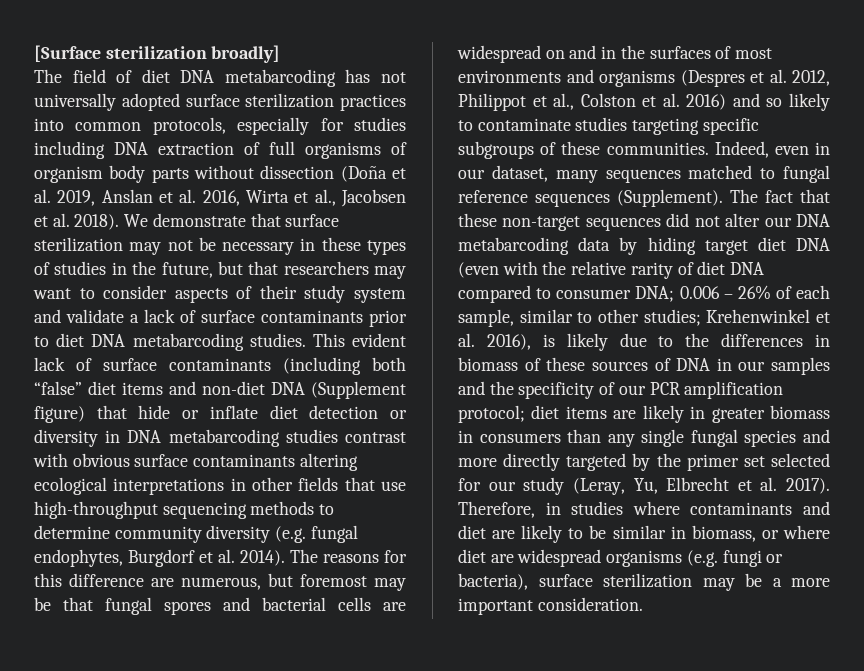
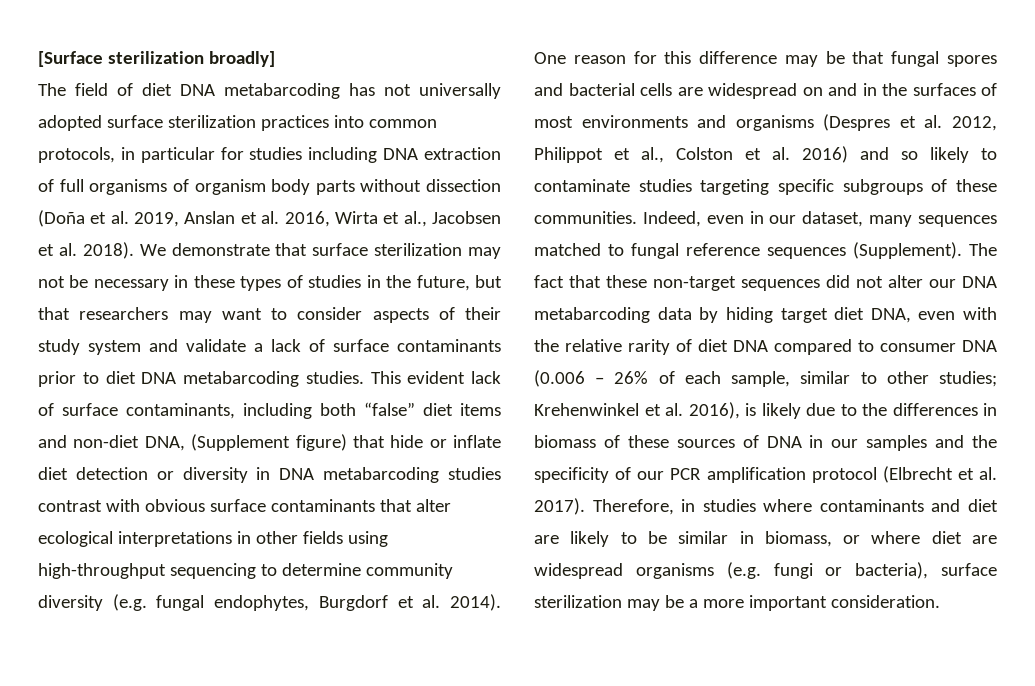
[237,117,310,135] especially -> [120,147,215,163] in particular
[169,357,361,375] contaminants (including -> [126,403,312,419] contaminants, including
[271,382,305,395] DNA -> [144,436,185,451] DNA,
[299,453,358,471] altering -> [379,499,451,512] that alter
[344,477,406,491] that use -> [347,531,388,547] using
[250,501,315,515] methods -> (256, 571) none
[290,549,379,563] The reasons -> [534,52,626,64] One reason
[151,573,367,590] are numerous, but foremost -> (778, 57) none
[796,238,830,251] [458,262,499,278] DNA (even -> [870,308,956,323] DNA, even
[635,286,720,302] DNA; 0.006 -> [962,340,997,352] [534,370,585,387] DNA (0.006
[458,405,830,423] [458,429,830,447] [458,453,830,471] [458,477,730,495] protocol; diet items are likely in greater biomass in consumers than any single fungal species and more directly targeted by the primer set selected for our study (Leray, Yu, Elbrecht -> [811,466,953,483] protocol (Elbrecht

